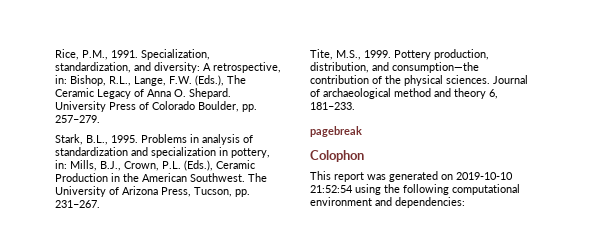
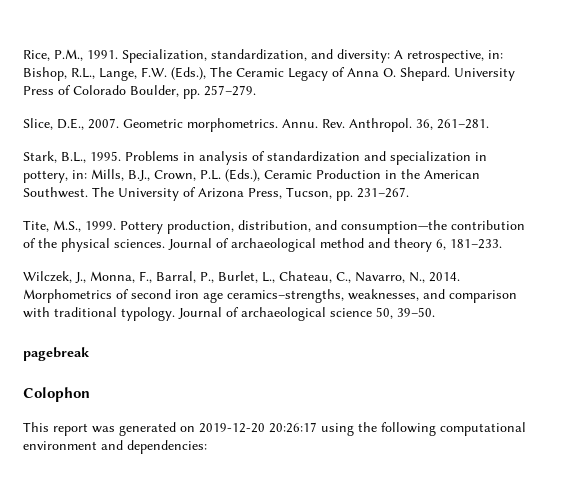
(100, 119) none -> [23,118,489,132] // Slice, D.E., 2007. Geometric morphometrics. Annu. Rev. Anthropol. 36, 261–281.
(355, 106) none -> [23,271,460,283] [23,289,517,303] [23,307,435,321] // Wilczek, J., Monna, F., Barral, P., Burlet, L., Chateau, C., Navarro, N., 2014. Morphometrics of second iron age ceramics–strengths, weaknesses, and comparison with traditional typology. Journal of archaeological science 50, 39–50.
[456,172,513,180] [310,185,353,193] 2019-10-10 21:52:54 -> [199,422,317,433] 2019-12-20 20:26:17

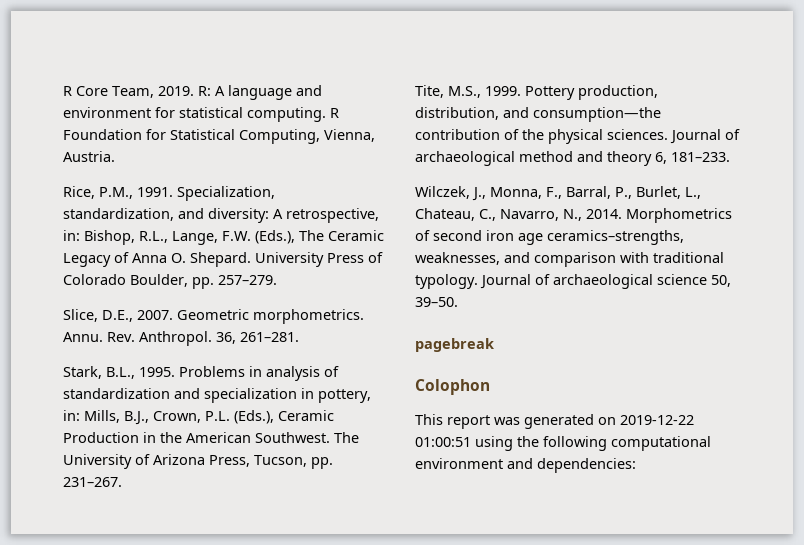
(23, 55) none -> [63,85,322,100] [63,107,339,122] [63,129,375,144] [63,151,115,162] R Core Team, 2019. R: A language and environment for statistical computing. R Foundation for Statistical Computing, Vienna, Austria. //
[199,422,317,433] 2019-12-20 20:26:17 -> [620,415,694,425] [415,437,471,447] 2019-12-22 01:00:51

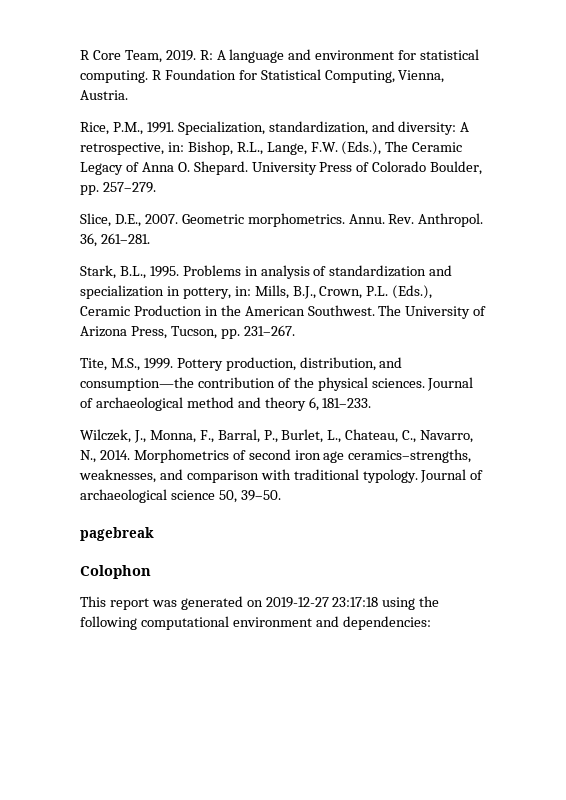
[620,415,694,425] [415,437,471,447] 2019-12-22 01:00:51 -> [265,597,379,608] 2019-12-27 23:17:18

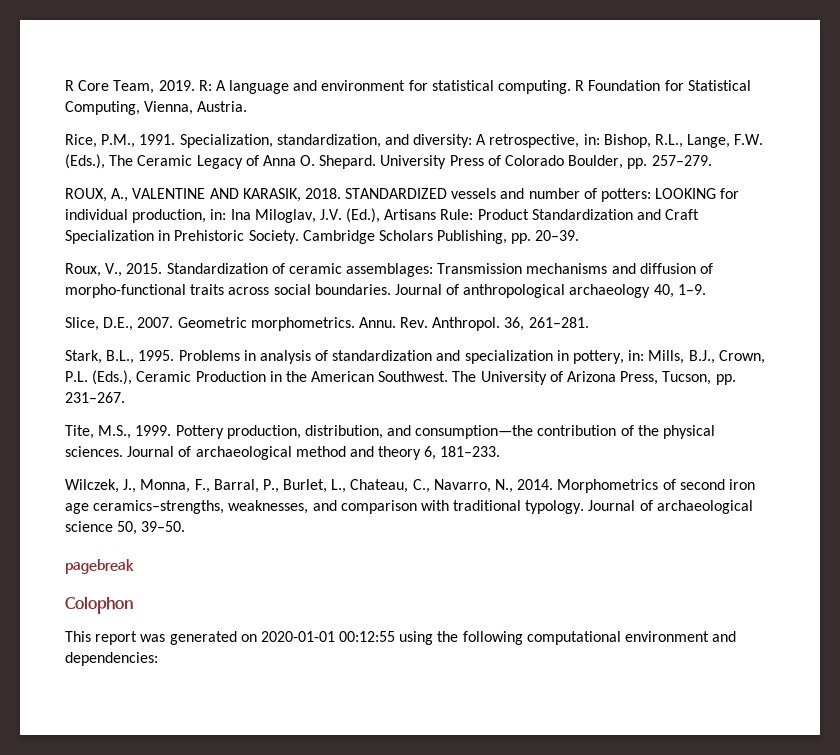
(156, 187) none -> [65,188,740,202] [65,208,700,223] [65,230,580,244] [65,263,714,277] [65,284,706,298] // ROUX, A., VALENTINE AND KARASIK, 2018. STANDARDIZED vessels and number of potters: LOOKING for individual production, in: Ina Miloglav, J.V. (Ed.), Artisans Rule: Product Standardization and Craft Specialization in Prehistoric Society. Cambridge Scholars Publishing, pp. 20–39. // Roux, V., 2015. Standardization of ceramic assemblages: Transmission mechanisms and diffusion of morpho-functional traits across social boundaries. Journal of anthropological archaeology 40, 1–9.
[265,597,379,608] 2019-12-27 23:17:18 -> [260,631,396,642] 2020-01-01 00:12:55

